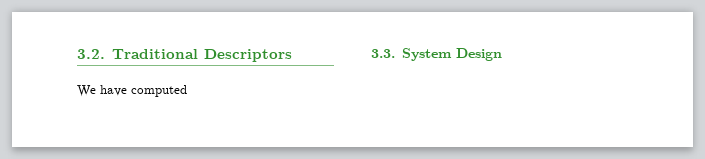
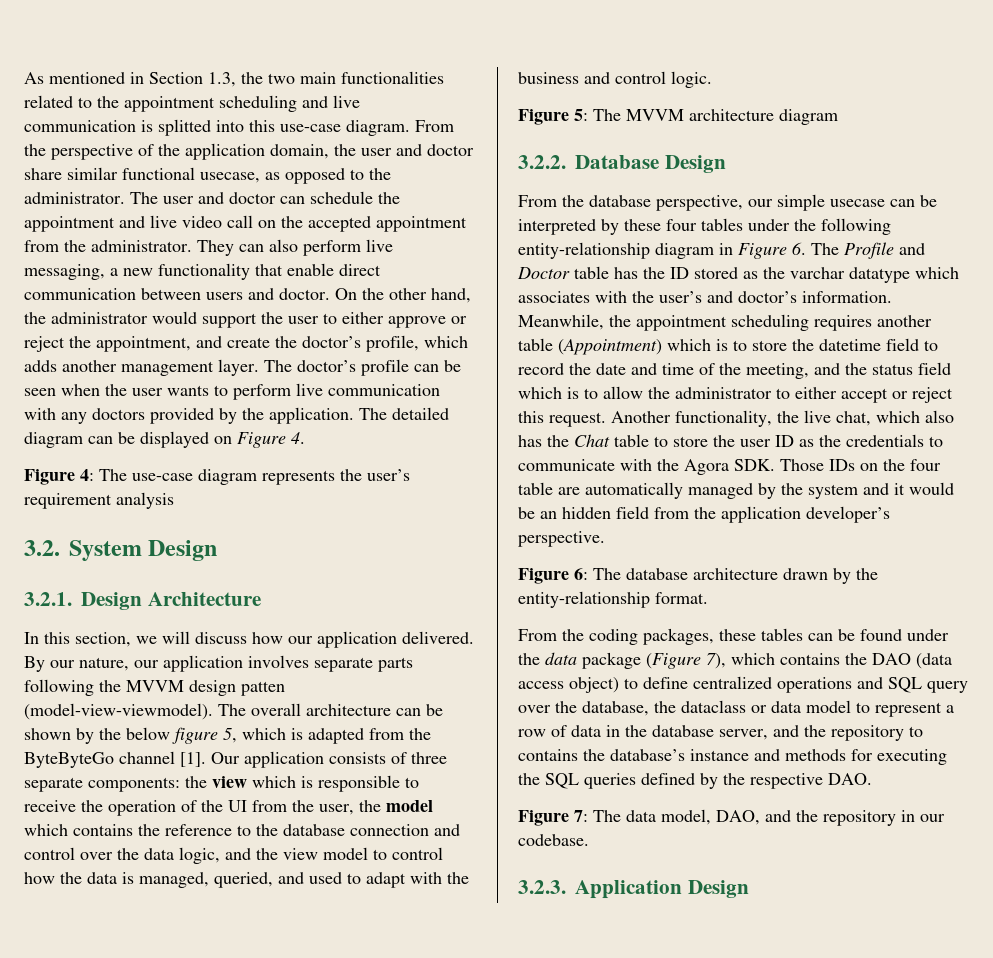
[77,49,292,62] [77,85,187,97] [371,48,452,61] 3.2. Traditional Descriptors // We have computed // 3.3. System -> [24,71,444,87] [24,95,360,112] [24,119,454,136] [24,143,474,160] [24,167,391,184] [24,191,400,204] [24,215,467,232] [24,239,393,256] [24,263,381,280] [24,288,471,303] [24,311,467,328] [24,335,468,352] [24,359,461,376] [24,383,440,400] [24,407,449,424] [24,431,305,448] [24,469,410,485] [24,492,174,509] [24,540,218,561] [24,592,261,610] [24,631,474,648] [24,655,413,672] [24,679,285,696] [24,703,443,720] [24,727,431,744] [24,751,447,768] [24,775,419,792] [24,800,433,816] [24,824,460,836] [24,847,443,864] [24,872,469,888] [518,71,712,88] [518,109,838,125] [518,155,726,173] [518,194,937,211] [518,218,891,235] [518,242,925,259] [517,266,959,283] [518,291,892,303] [518,314,932,331] [518,338,938,355] [518,362,951,379] [518,386,953,403] [518,410,954,427] [518,434,943,447] [518,459,941,475] [518,482,954,499] [518,506,890,523] [518,531,605,547] [518,568,878,584] [518,591,708,608] [518,628,949,645] [518,652,952,669] [518,676,968,693] [518,700,954,717] [518,725,923,741] [518,749,947,765] [518,773,872,789] [518,809,945,826] [518,834,589,846] [518,880,682,899] As mentioned in Section 1.3, the two main functionalities related to the appointment scheduling and live communication is splitted into this use-case diagram. From the perspective of the application domain, the user and doctor share similar functional usecase, as opposed to the administrator. The user and doctor can schedule the appointment and live video call on the accepted appointment from the administrator. They can also perform live messaging, a new functionality that enable direct communication between users and doctor. On the other hand, the administrator would support the user to either approve or reject the appointment, and create the doctor’s profile, which adds another management layer. The doctor’s profile can be seen when the user wants to perform live communication with any doctors provided by the application. The detailed diagram can be displayed on Figure 4. // Figure 4: The use-case diagram represents the user’s requirement analysis // 3.2. System Design // 3.2.1. Design Architecture // In this section, we will discuss how our application delivered. By our nature, our application involves separate parts following the MVVM design patten (model-view-viewmodel). The overall architecture can be shown by the below figure 5, which is adapted from the ByteByteGo channel [1]. Our application consists of three separate components: the view which is responsible to receive the operation of the UI from the user, the model which contains the reference to the database connection and control over the data logic, and the view model to control how the data is managed, queried, and used to adapt with the business and control logic. // Figure 5: The MVVM architecture diagram // 3.2.2. Database Design // From the database perspective, our simple usecase can be interpreted by these four tables under the following entity-relationship diagram in Figure 6. The Profile and Doctor table has the ID stored as the varchar datatype which associates with the user’s and doctor’s information. Meanwhile, the appointment scheduling requires another table (Appointment) which is to store the datetime field to record the date and time of the meeting, and the status field which is to allow the administrator to either accept or reject this request. Another functionality, the live chat, which also has the Chat table to store the user ID as the credentials to communicate with the Agora SDK. Those IDs on the four table are automatically managed by the system and it would be an hidden field from the application developer’s perspective. // Figure 6: The database architecture drawn by the entity-relationship format. // From the coding packages, these tables can be found under the data package (Figure 7), which contains the DAO (data access object) to define centralized operations and SQL query over the database, the dataclass or data model to represent a row of data in the database server, and the repository to contains the database’s instance and methods for executing the SQL queries defined by the respective DAO. // Figure 7: The data model, DAO, and the repository in our codebase. // 3.2.3. Application

